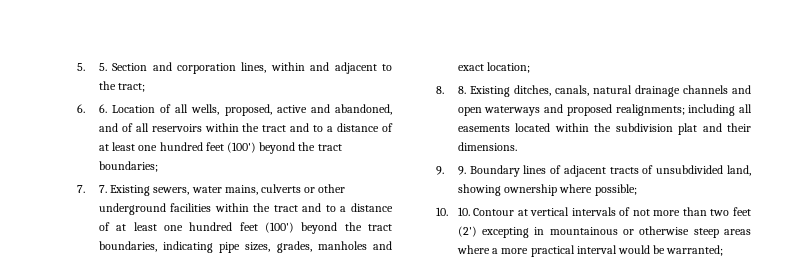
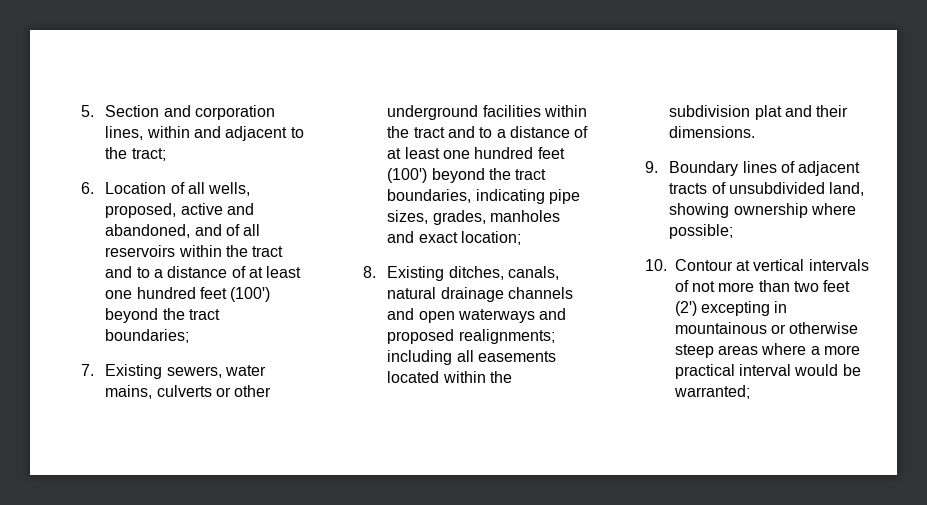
[76,63,107,71] 5. 5. -> [80,105,94,117] 5.
[98,104,107,113] 6. -> (94, 188) none
[98,185,107,193] 7. -> (94, 370) none
[457,86,466,94] 8. -> (376, 272) none
[457,166,466,175] 9. -> (658, 167) none
[457,207,470,216] 10. -> (667, 265) none

